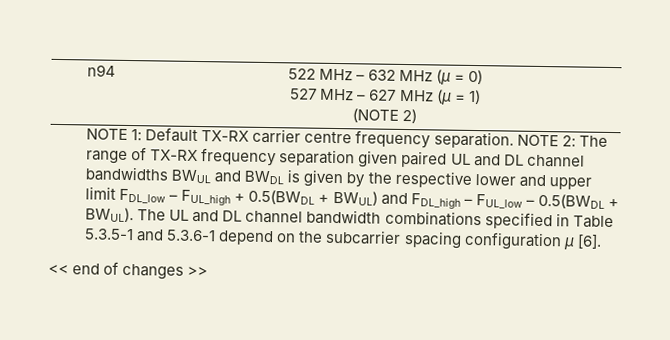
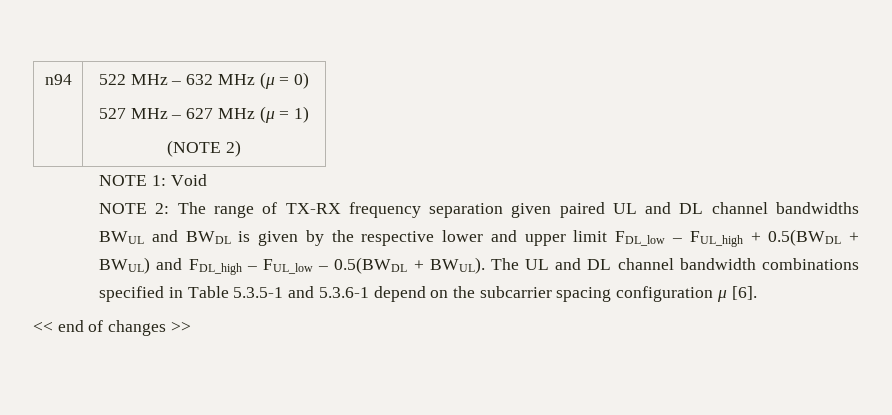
[145,127,514,149] Default TX-RX carrier centre frequency separation. -> [170,174,207,186] Void //

